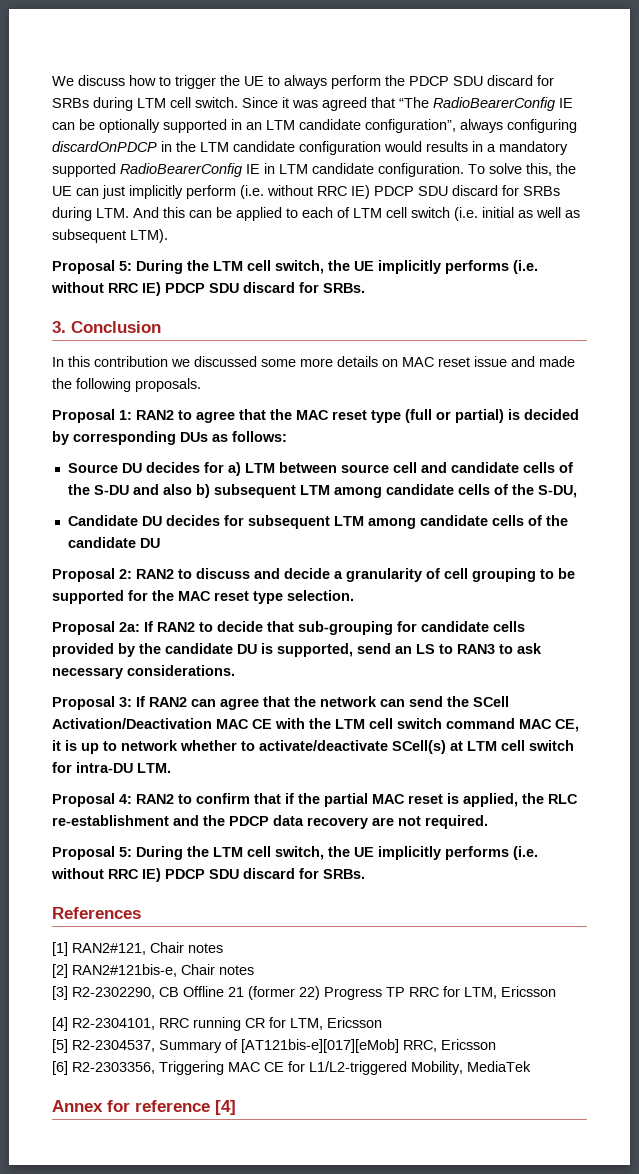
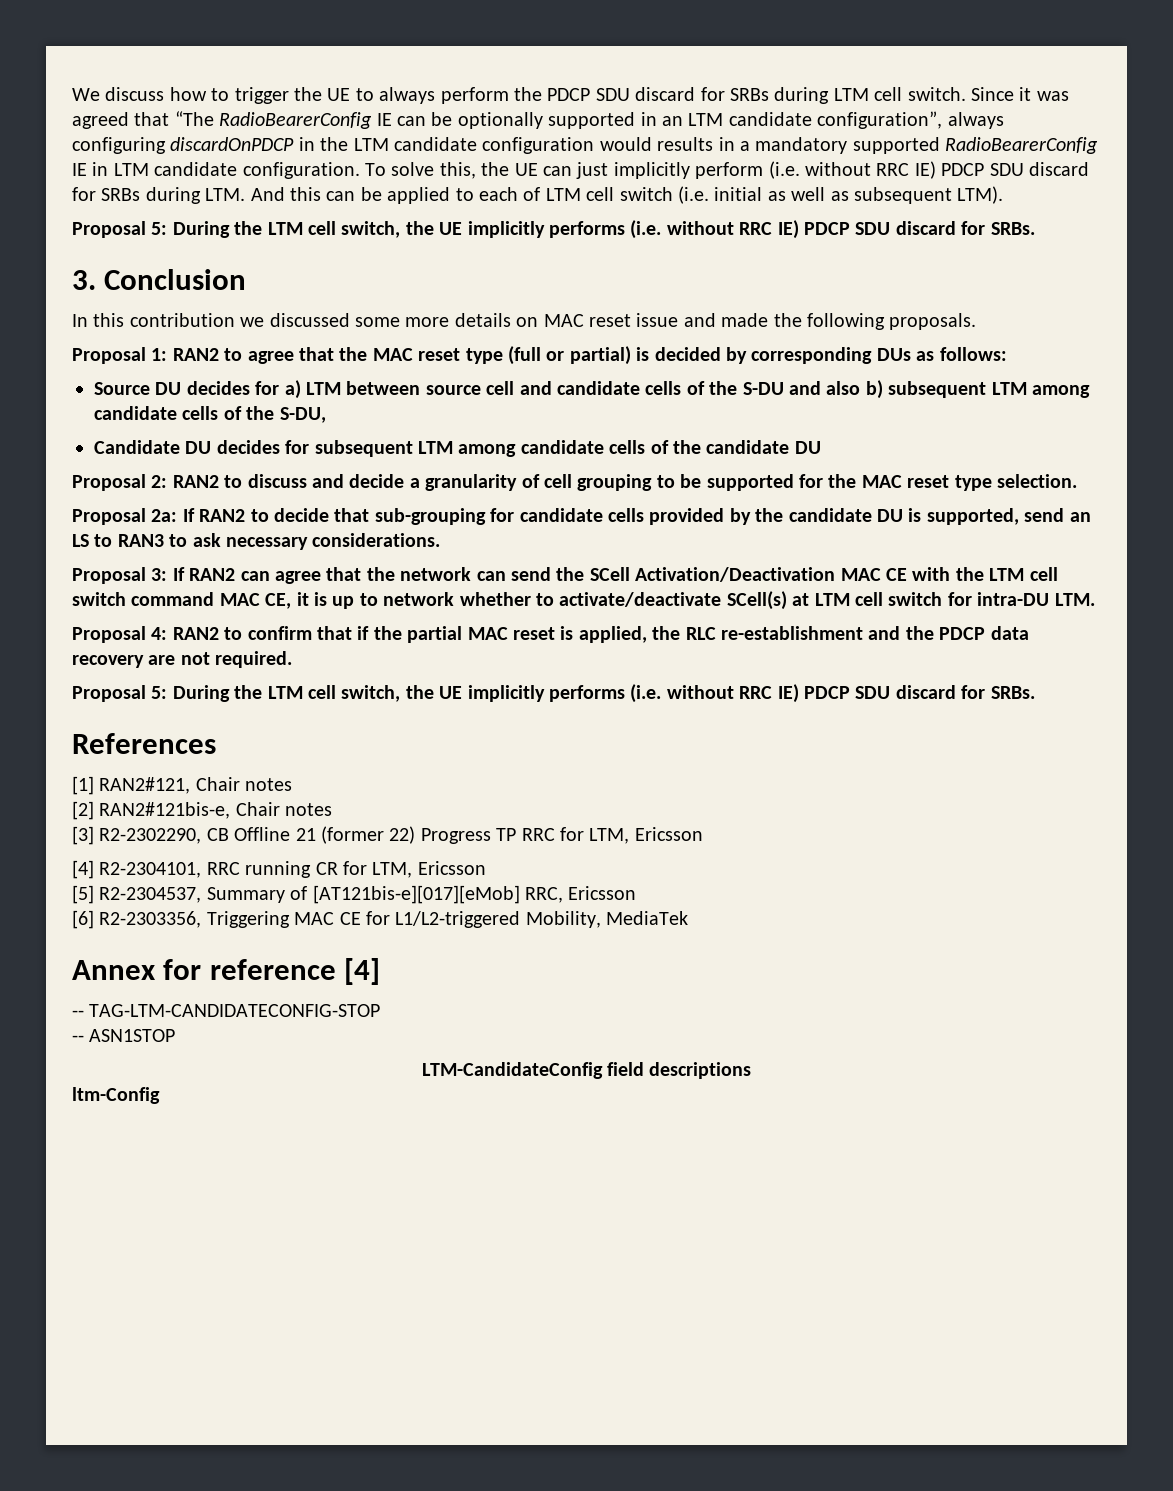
(236, 1107) none -> [72,1004,381,1017] [72,1029,176,1042] [421,1062,752,1079] [72,1087,160,1104] // -- TAG-LTM-CANDIDATECONFIG-STOP // -- ASN1STOP // LTM-CandidateConfig field descriptions // ltm-Config

